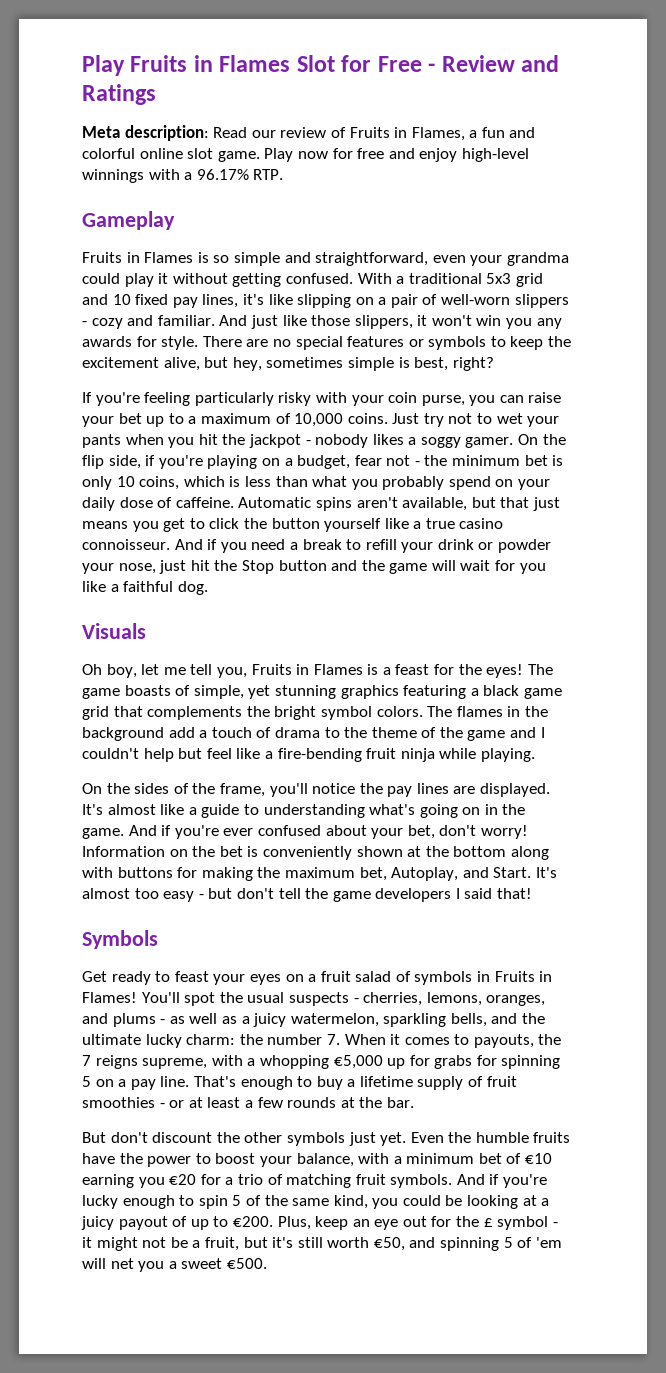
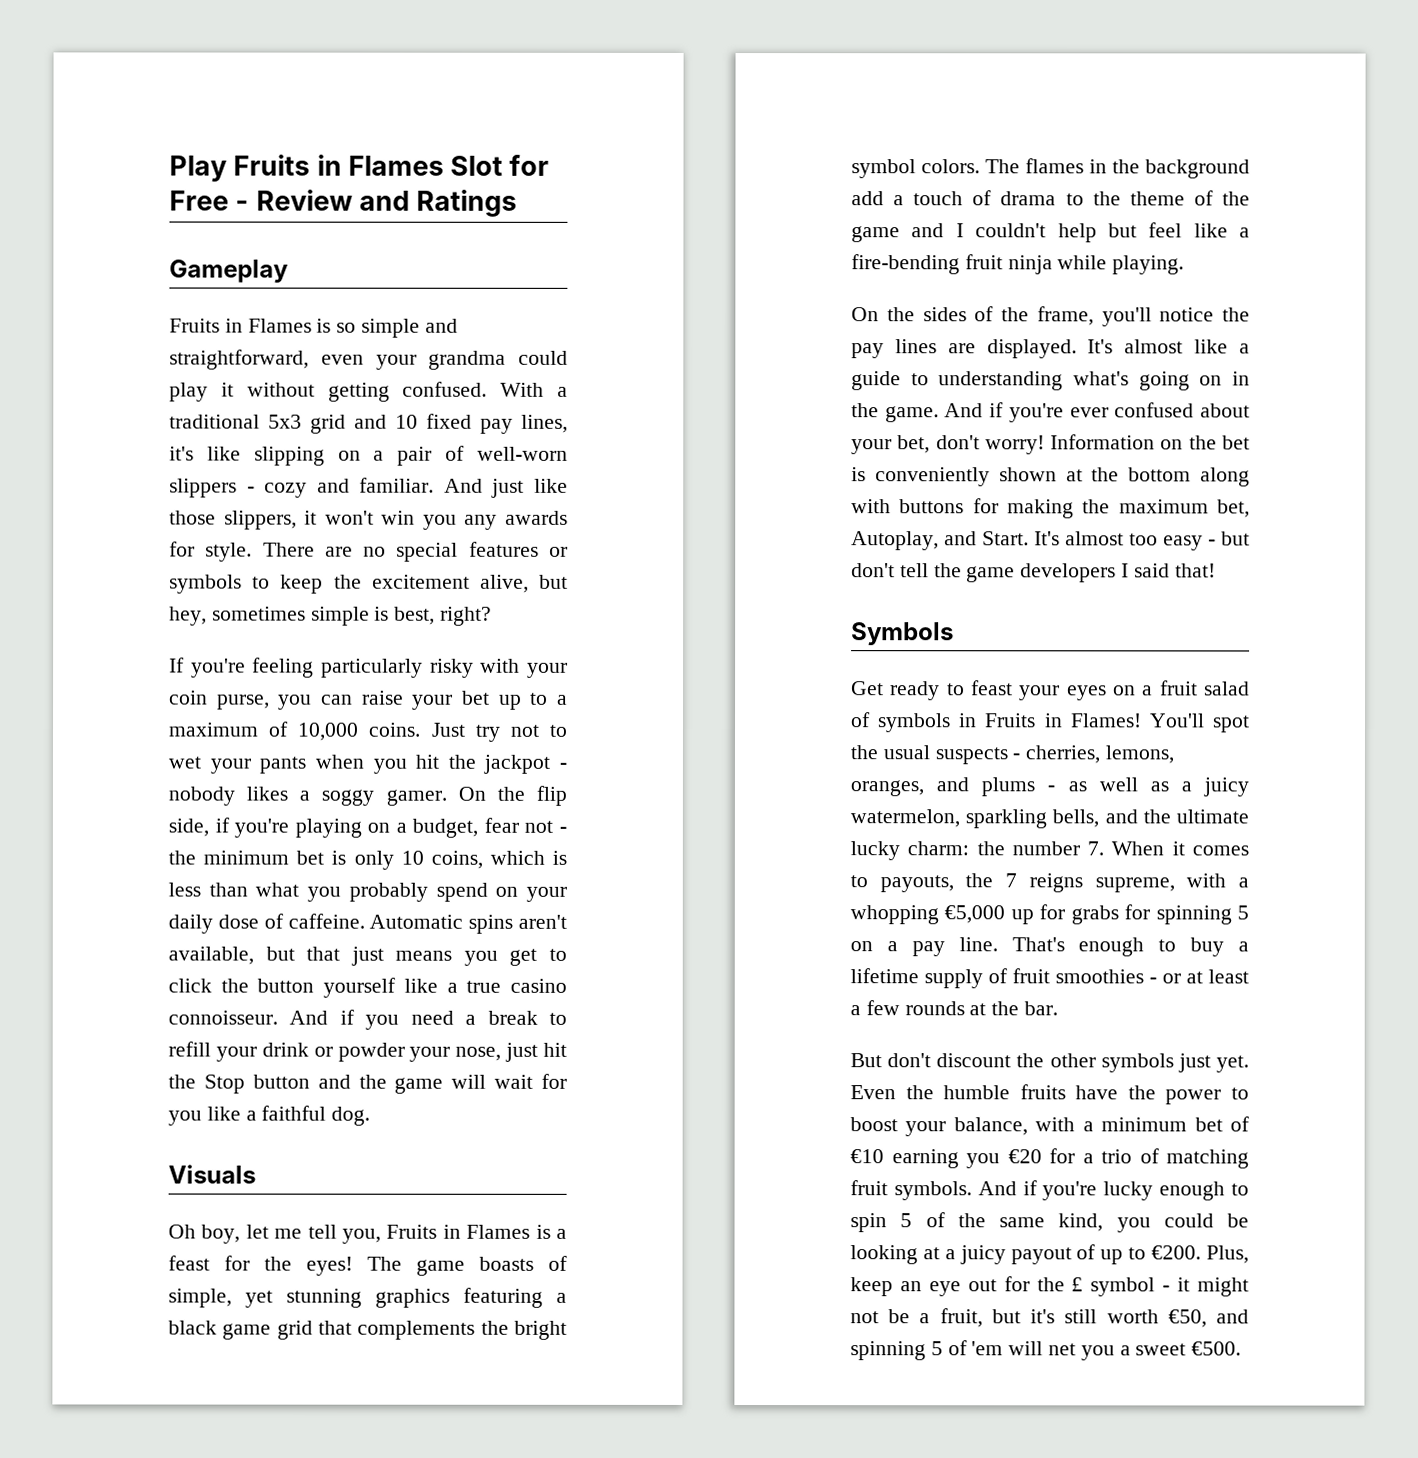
[82,125,536,141] [82,148,529,162] [82,169,284,183] // Meta description: Read our review of Fruits in Flames, a fun and colorful online slot game. Play now for free and enjoy high-level winnings with a 96.17% RTP. -> (518, 203) none

